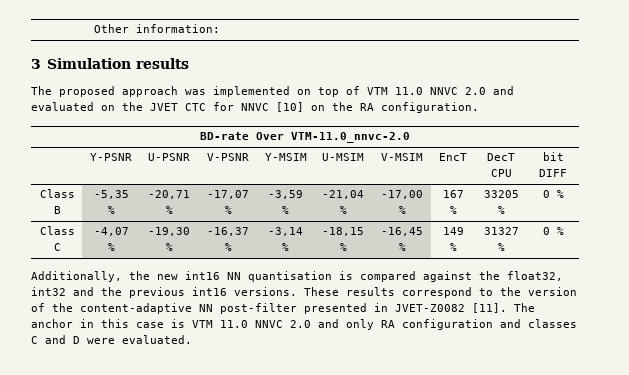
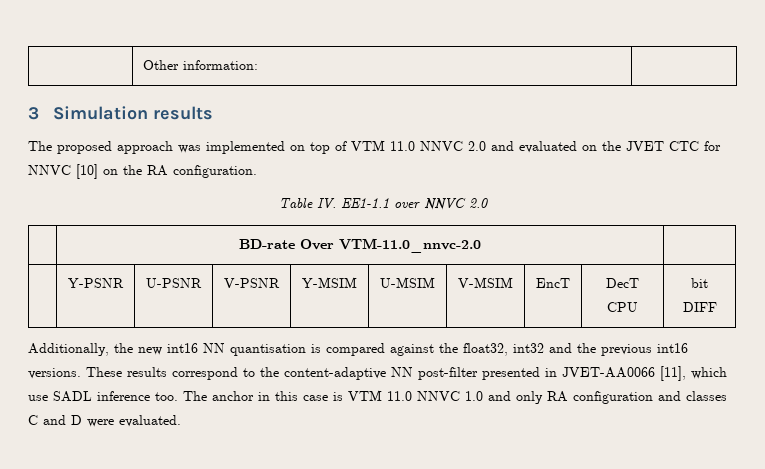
(479, 107) none -> [278,198,488,210] // Table IV. EE1-1.1 over NNVC 2.0
[39,189,75,198] [53,206,61,214] [93,190,129,199] [107,206,115,214] [148,190,190,199] [165,206,173,214] [207,190,249,199] [224,206,232,214] [268,190,303,199] [282,206,289,214] [322,190,364,199] [339,206,347,214] [381,190,423,199] [398,206,406,214] [442,190,464,198] [449,206,457,214] [483,190,519,198] [497,206,505,214] [542,190,564,198] [39,226,75,235] [53,243,61,251] [93,227,129,236] [107,243,115,251] [148,227,190,236] [165,243,173,251] [207,227,249,236] [224,243,232,251] [268,227,303,236] [282,243,289,251] [322,227,364,236] [339,243,347,251] [381,227,423,236] [398,243,406,251] [442,227,464,235] [449,243,457,251] [483,227,519,235] [497,243,505,251] [542,227,564,235] // Class B | -5,35 % | -20,71 % | -17,07 % | -3,59 % | -21,04 % | -17,00 % | 167 % | 33205 % | 0 % // Class C | -4,07 % | -19,30 % | -16,37 % | -3,14 % | -18,15 % | -16,45 % | 149 % | 31327 % | 0 % -> (717, 307) none
[528,287,577,296] [31,303,73,312] version of the -> (279, 372) none
[395,303,507,313] JVET-Z0082 [11]. -> [562,366,727,381] [28,391,178,402] JVET-AA0066 [11], which use SADL inference too.
[290,320,311,328] 2.0 -> [465,391,483,401] 1.0

